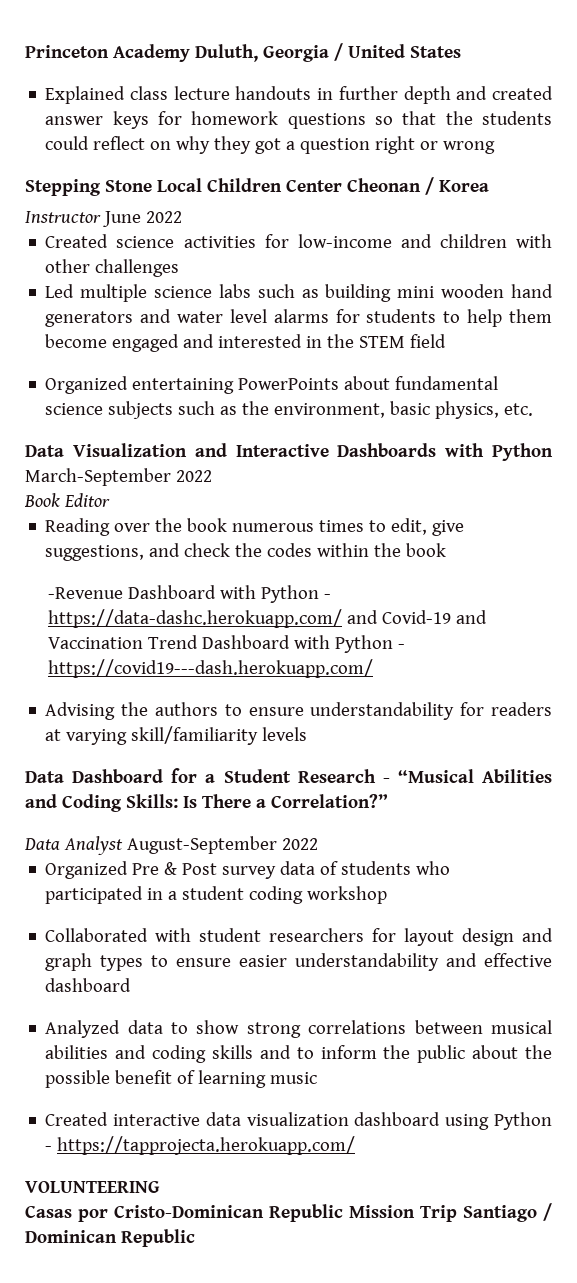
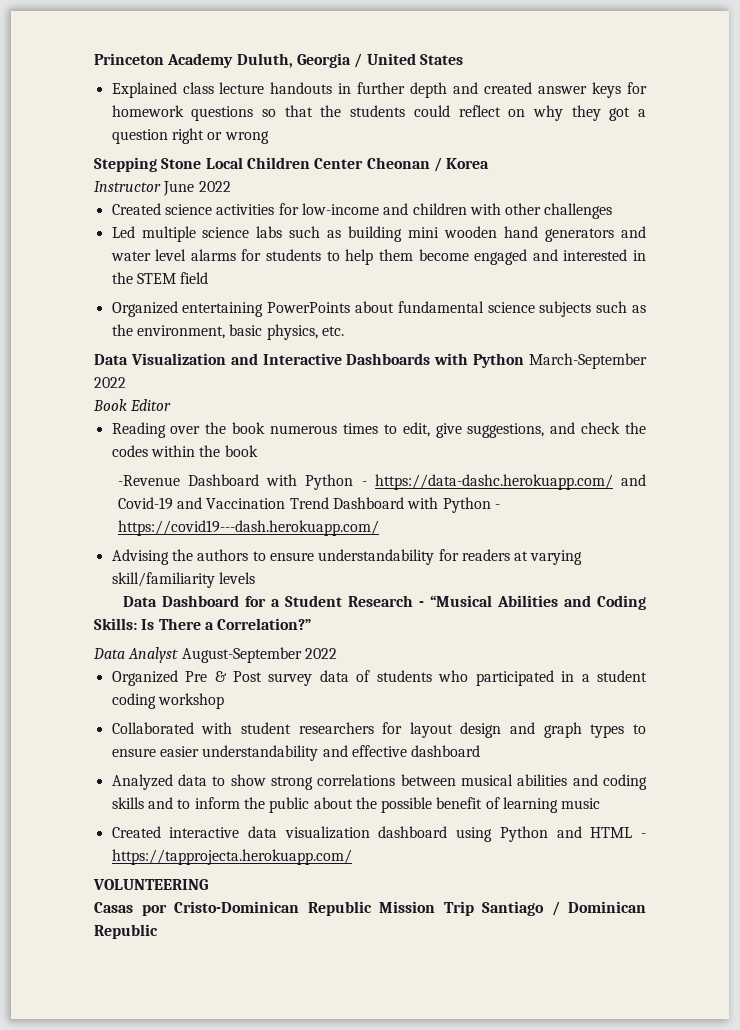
(552, 1121) none -> [556,826,633,838] and HTML

